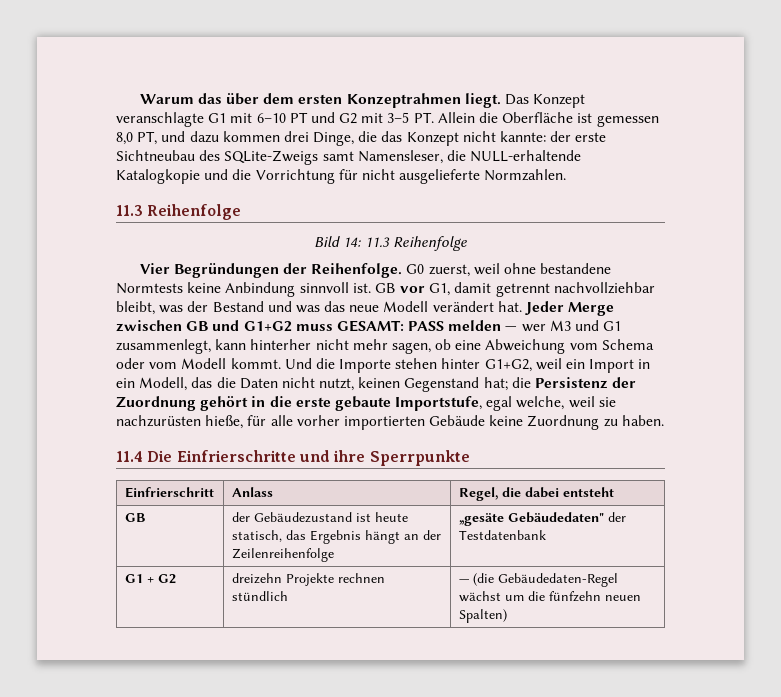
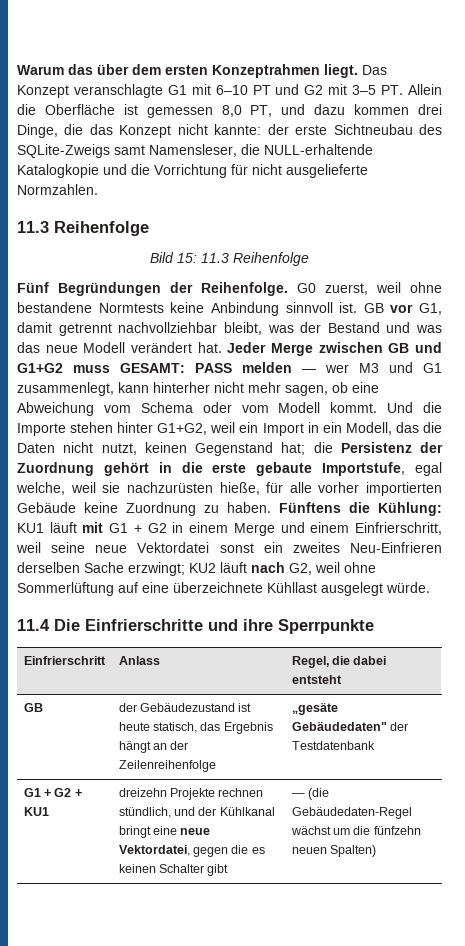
[343,236,467,251] [139,263,170,274] 14: 11.3 Reihenfolge // Vier -> [177,252,309,266] [17,282,49,293] 15: 11.3 Reihenfolge // Fünf
(664, 420) none -> [279,502,442,516] [17,522,443,536] [16,542,442,553] [17,562,376,576] [17,582,430,596] Fünftens die Kühlung: KU1 läuft mit G1 + G2 in einem Merge und einem Einfrierschritt, weil seine neue Vektordatei sonst ein zweites Neu-Einfrieren derselben Sache erzwingt; KU2 läuft nach G2, weil ohne Sommerlüftung auf eine überzeichnete Kühllast ausgelegt würde.
(176, 579) none -> [74,789,82,797] [23,807,49,816] + KU1
[231,591,288,601] stündlich -> [118,807,275,818] [118,826,211,838] [118,845,265,857] [118,864,229,876] stündlich, und der Kühlkanal bringt eine neue Vektordatei, gegen die es keinen Schalter gibt

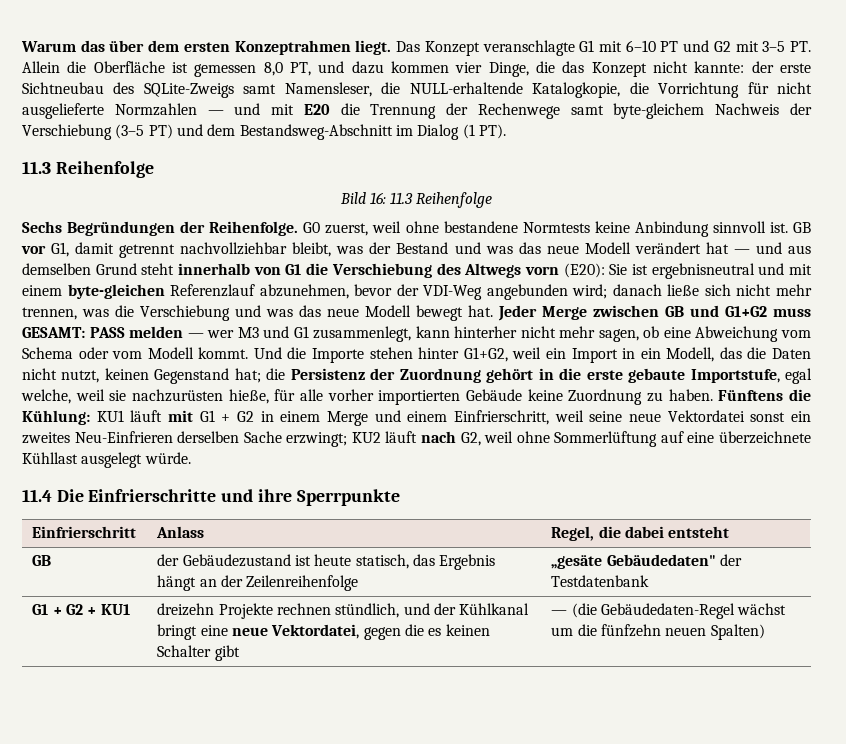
[418,104,443,115] drei -> [455,62,483,73] vier
[17,164,127,178] Katalogkopie und -> [532,82,621,98] Katalogkopie,
[17,184,98,195] Normzahlen. -> [114,103,812,119] [22,124,506,140] Normzahlen — und mit E20 die Trennung der Rechenwege samt byte-gleichem Nachweis der Verschiebung (3–5 PT) und dem Bestandsweg-Abschnitt im Dialog (1 PT).
[177,252,309,266] [17,282,49,293] 15: 11.3 Reihenfolge // Fünf -> [369,192,493,208] [22,221,62,233] 16: 11.3 Reihenfolge // Sechs
(192, 347) none -> [705,242,811,254] [22,263,812,279] [22,284,813,300] [22,305,463,321] hat — und aus demselben Grund steht innerhalb von G1 die Verschiebung des Altwegs vorn (E20): Sie ist ergebnisneutral und mit einem byte-gleichen Referenzlauf abzunehmen, bevor der VDI-Weg angebunden wird; danach ließe sich nicht mehr trennen, was die Verschiebung und was das neue Modell bewegt

